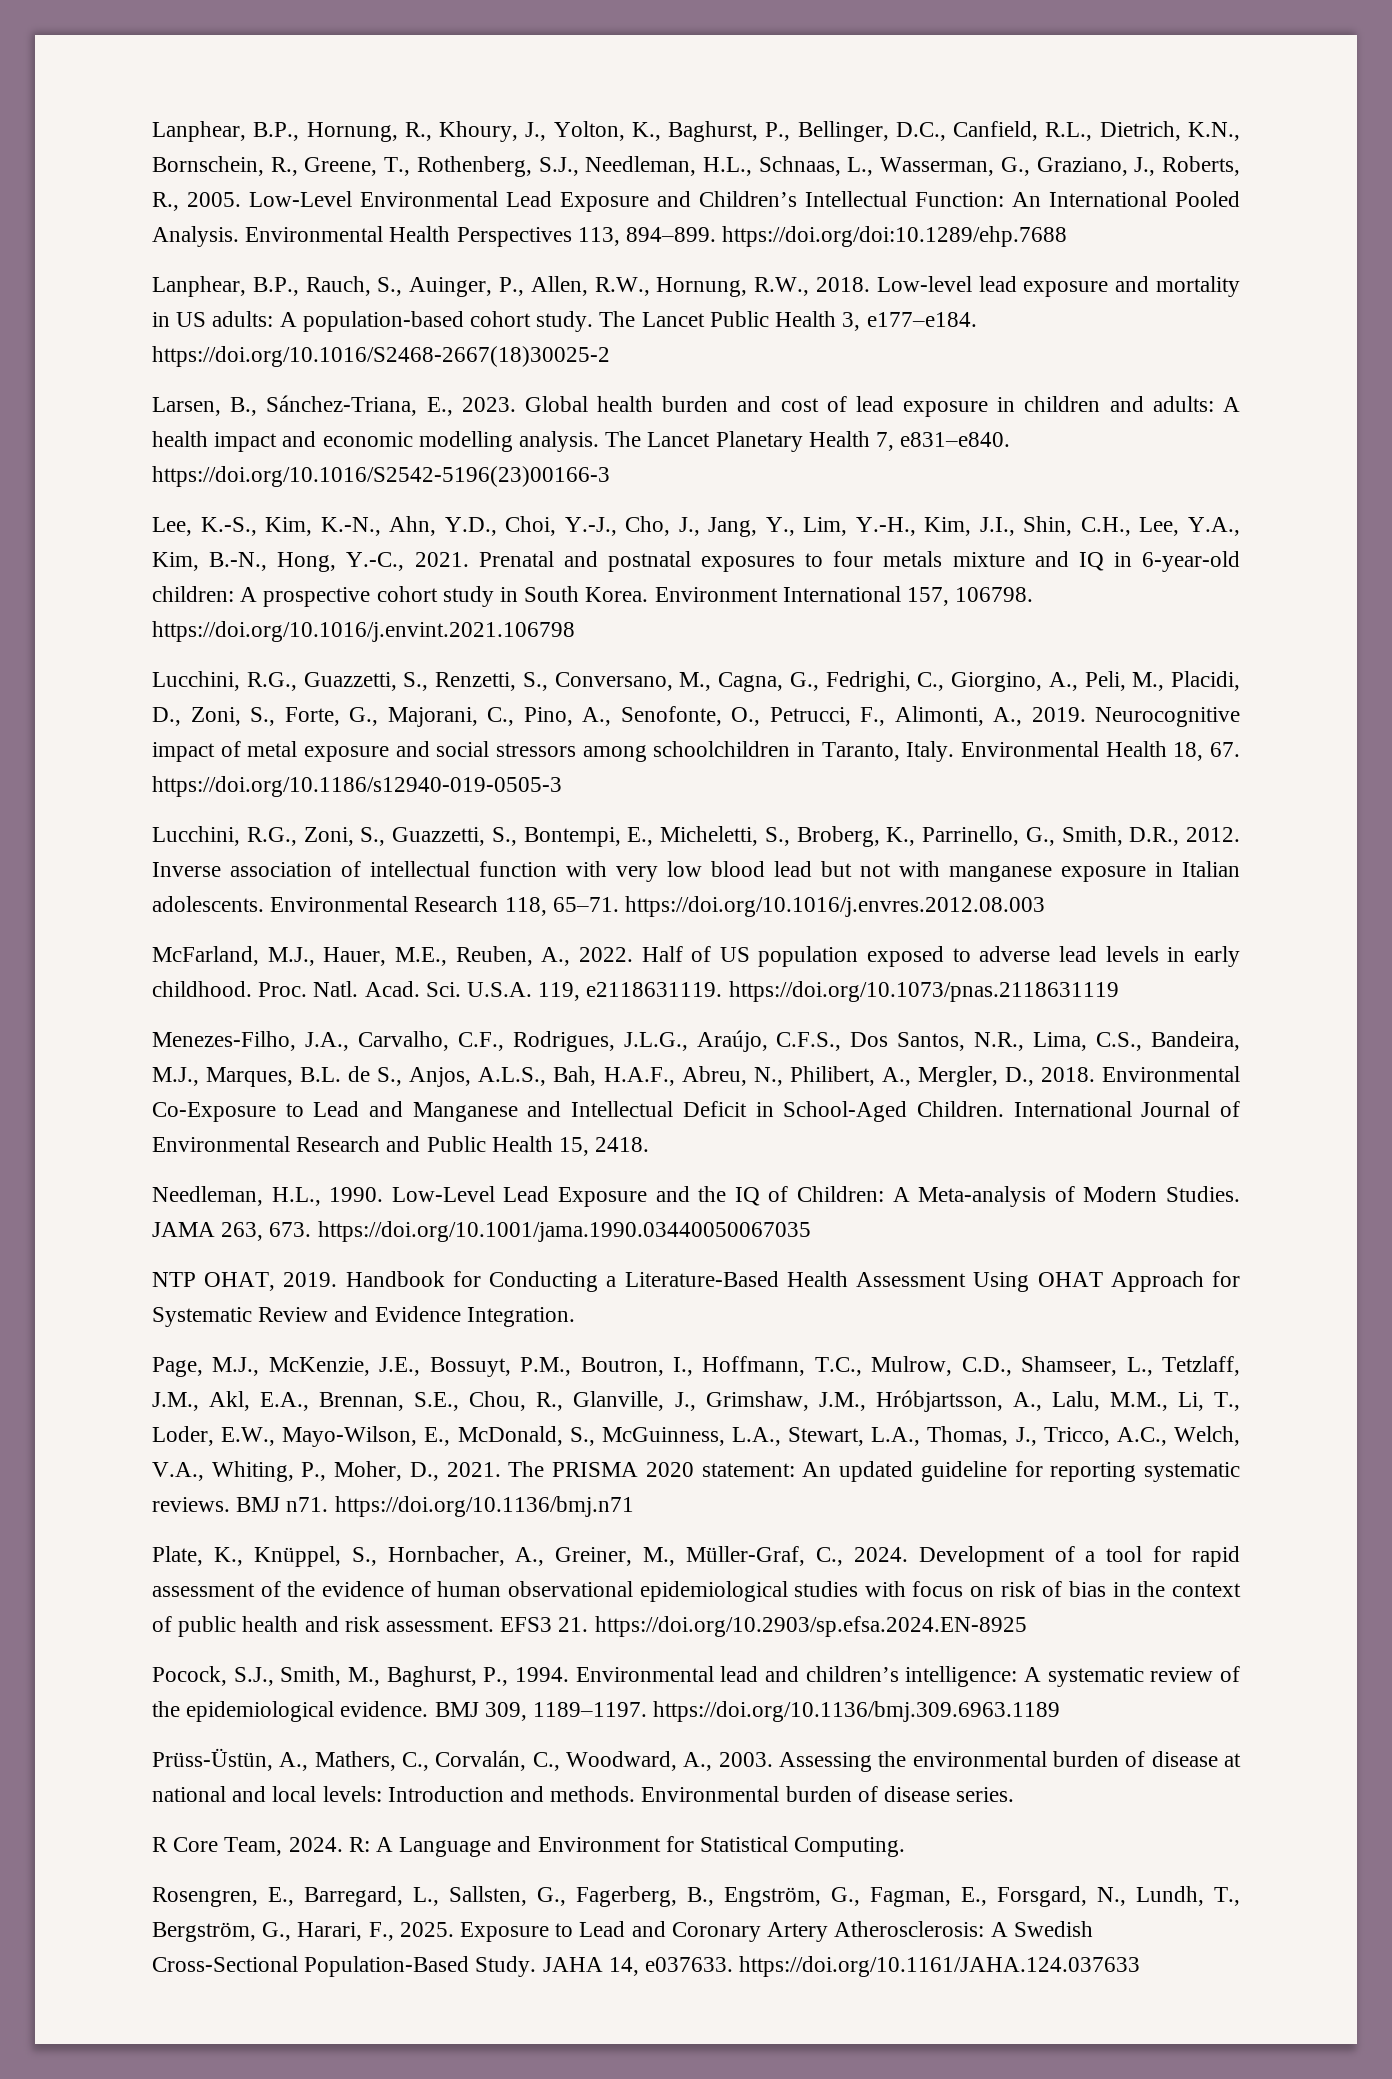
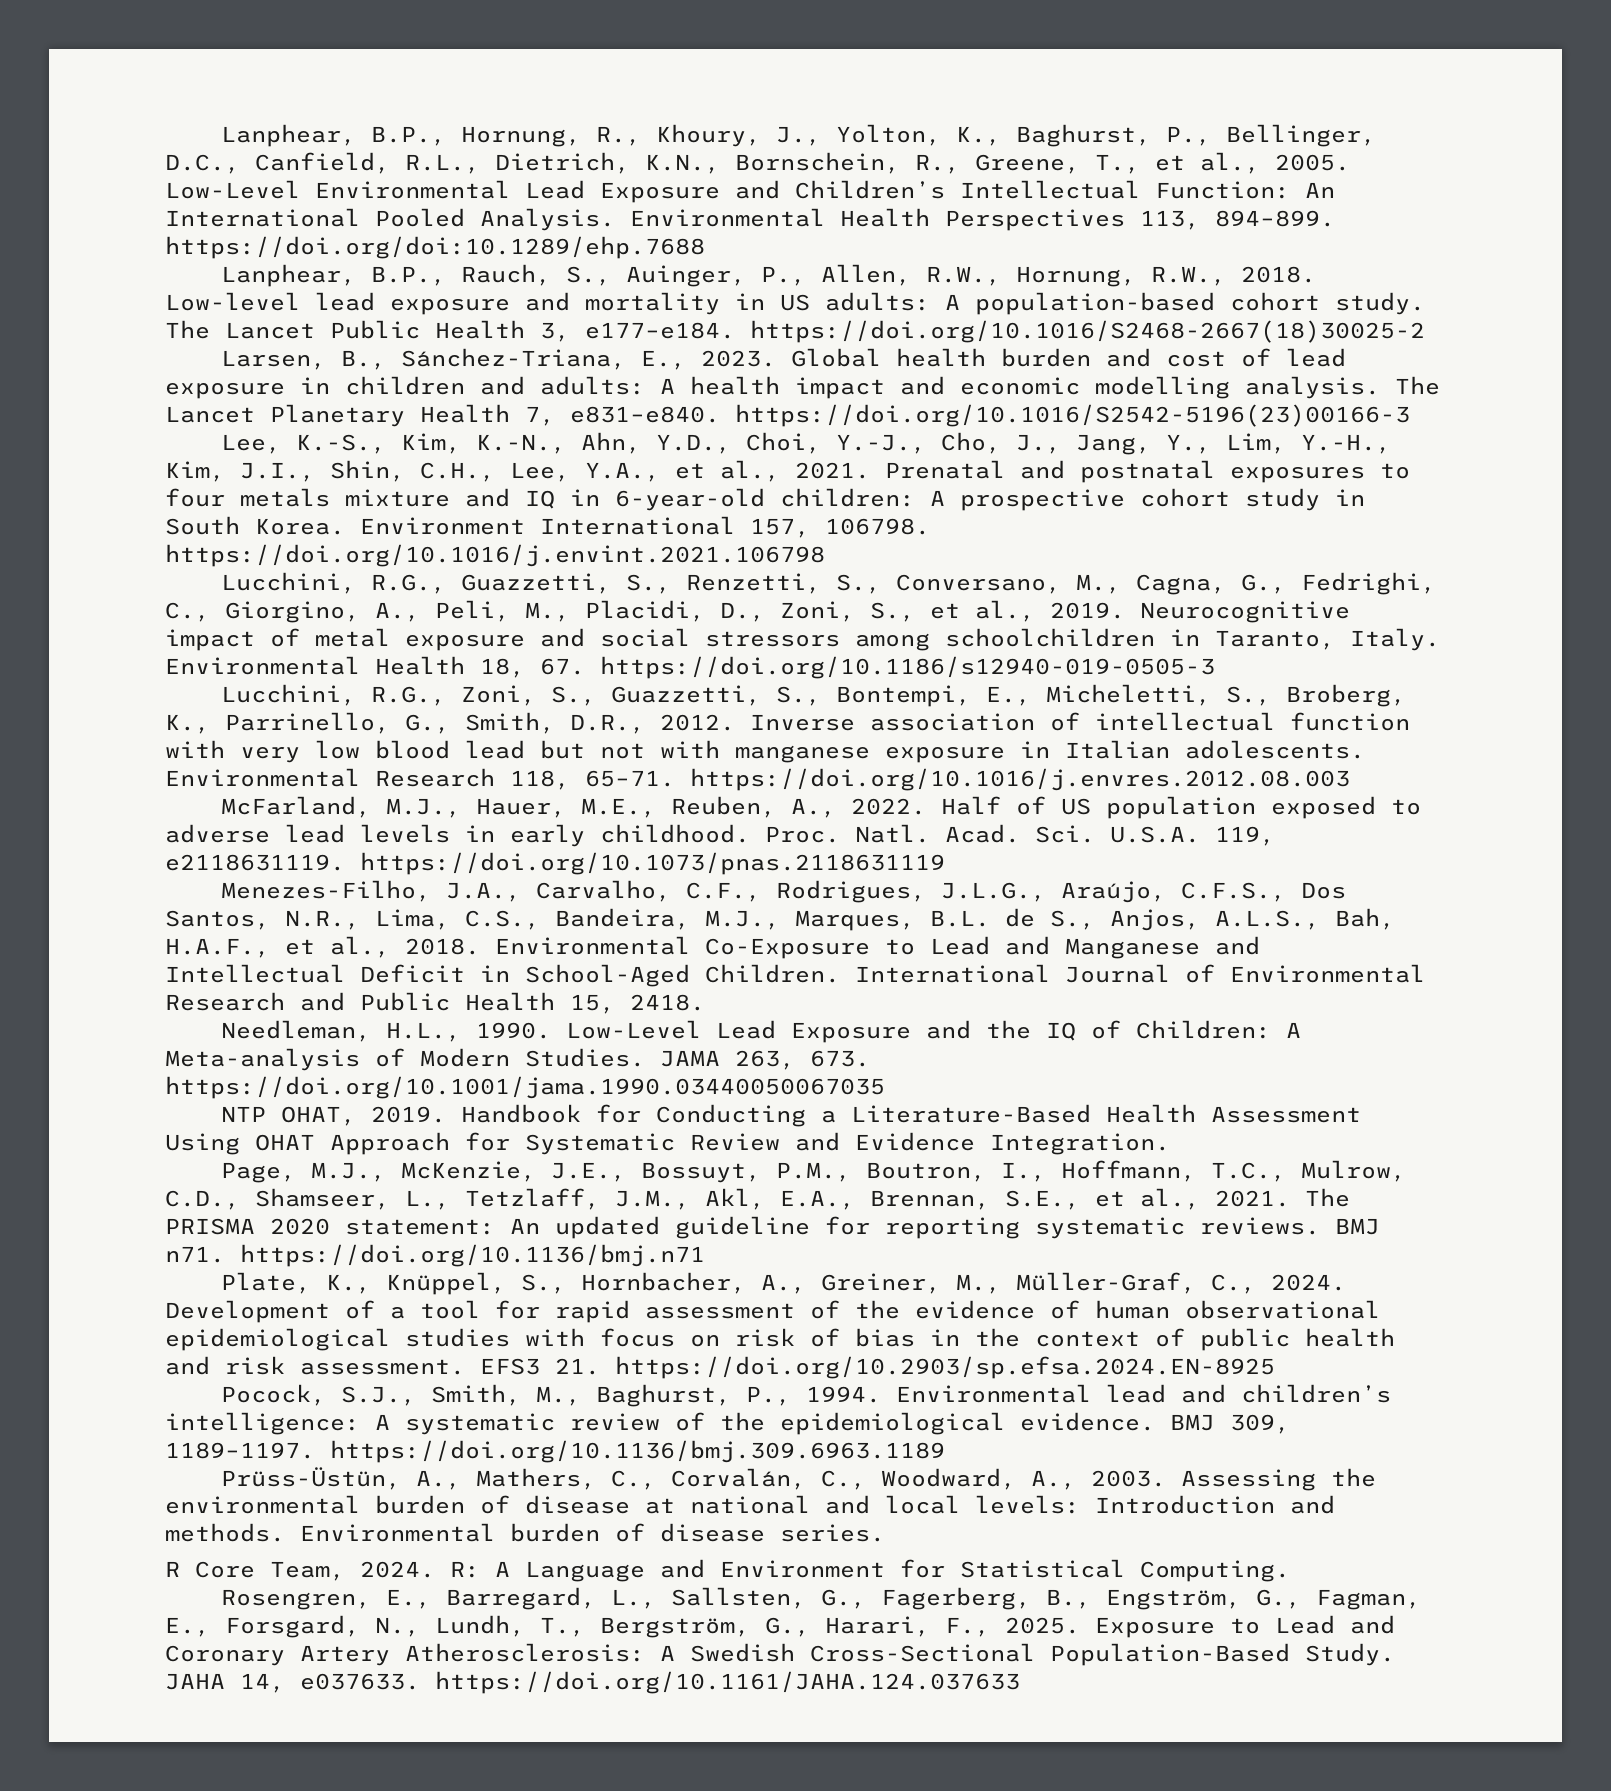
[416,156,1240,177] [152,192,179,211] Rothenberg, S.J., Needleman, H.L., Schnaas, L., Wasserman, G., Graziano, J., Roberts, R., -> [1155,152,1260,174] et al.,
[152,552,405,572] Kim, B.-N., Hong, Y.-C., -> [675,460,780,482] et al.,
[284,706,1022,727] Forte, G., Majorani, C., Pino, A., Senofonte, O., Petrucci, F., Alimonti, A., -> [930,600,1035,622] et al.,
[681,1066,1034,1087] Abreu, N., Philibert, A., Mergler, D., -> [285,936,390,958] et al.,
[469,1390,1240,1412] [152,1426,1240,1447] [152,1461,439,1482] Chou, R., Glanville, J., Grimshaw, J.M., Hróbjartsson, A., Lalu, M.M., Li, T., Loder, E.W., Mayo-Wilson, E., McDonald, S., McGuinness, L.A., Stewart, L.A., Thomas, J., Tricco, A.C., Welch, V.A., Whiting, P., Moher, D., -> [1095,1188,1200,1210] et al.,

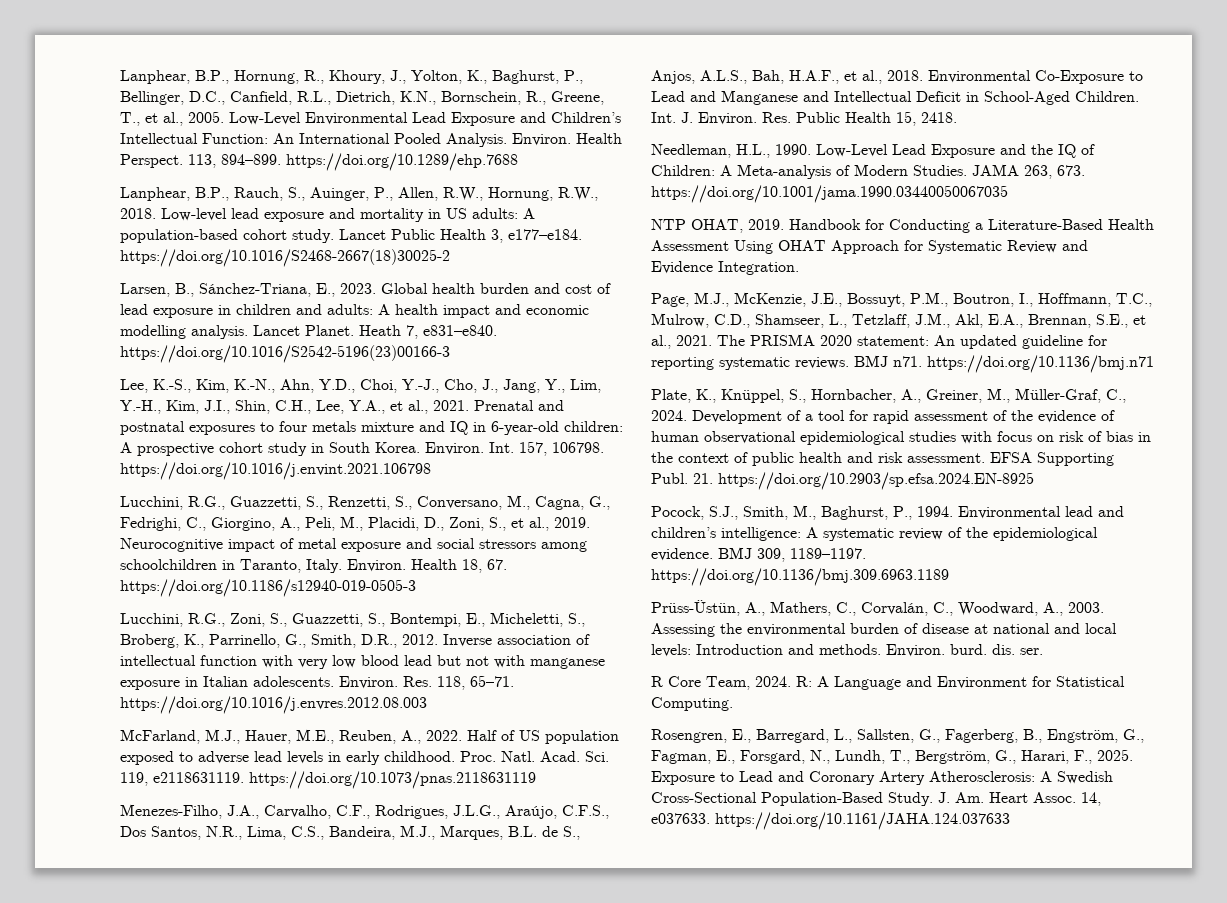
[630,208,1125,231] Environmental Health Perspectives -> [512,133,622,146] [120,154,183,168] Environ. Health Perspect.
[165,236,705,259] https://doi.org/doi:10.1289/ehp.7688 -> [286,153,518,171] https://doi.org/10.1289/ehp.7688
[165,320,210,339] The -> (334, 236) none
[1395,376,1440,395] [165,404,510,427] The Lancet Planetary Health -> [253,325,401,336] Lancet Planet. Heath
[360,516,735,535] Environment International -> [425,442,514,455] Environ. Int.
[165,656,360,675] Environmental -> [347,559,406,572] Environ.
[165,768,495,787] Environmental Research -> [339,676,432,689] Environ. Res.
[1110,826,1200,843] U.S.A. -> (609, 756) none
[855,964,1425,983] [165,992,345,1011] International Journal of Environmental Research and -> [651,112,791,125] Int. J. Environ. Res.
[480,1358,540,1375] EFS3 -> [990,452,1114,466] [651,473,688,484] EFSA Supporting Publ.
[300,1523,885,1542] Environmental burden of disease series. -> [886,644,1043,657] Environ. burd. dis. ser.
[165,1673,225,1690] JAHA -> [938,792,1076,803] J. Am. Heart Assoc.

